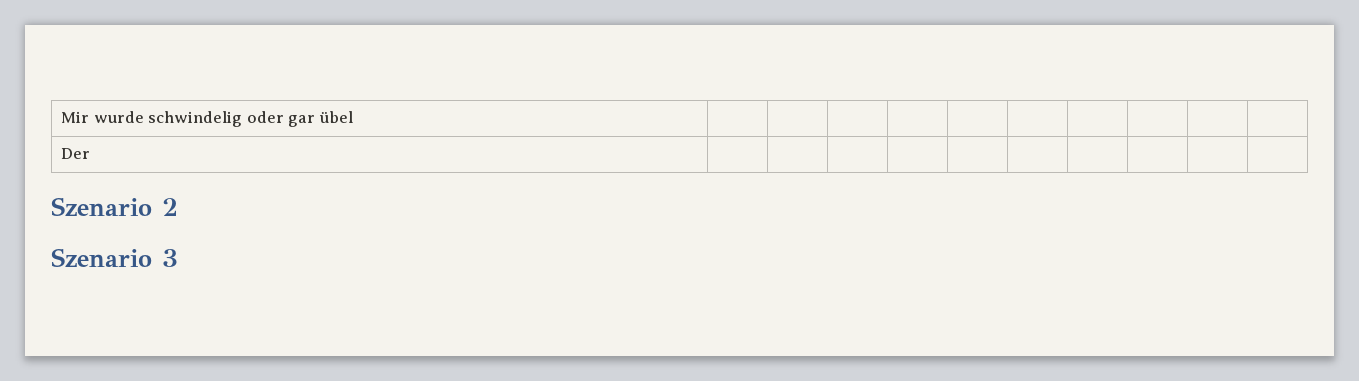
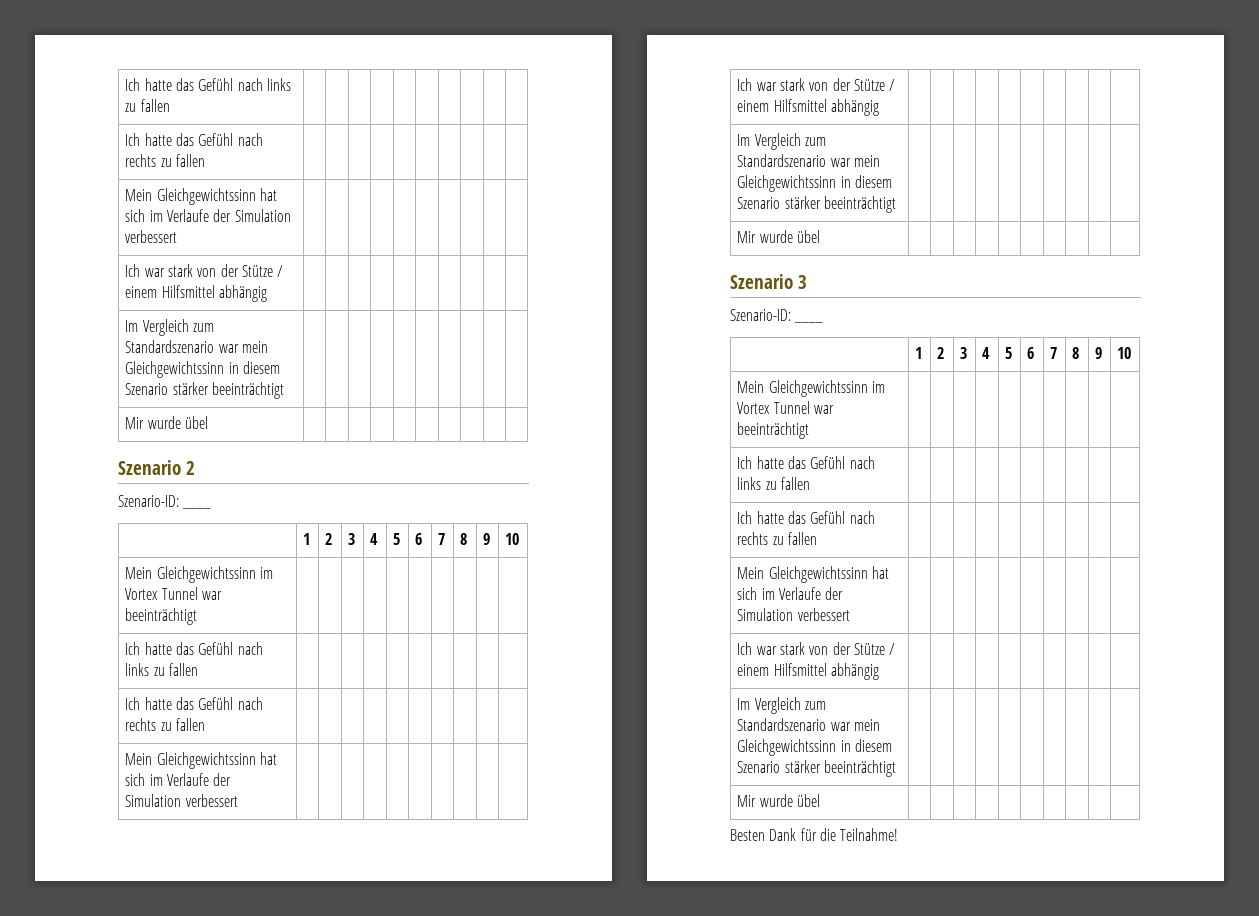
[61,111,353,127] [61,148,91,159] [51,197,178,216] [51,248,178,267] Mir wurde schwindelig oder gar übel | | | | | | | | | | // Der | | | | | | | | | | // Szenario 2 // Szenario 3 -> [125,78,291,91] [125,99,170,112] [125,133,263,146] [125,154,205,167] [125,188,277,205] [125,209,291,222] [125,230,178,243] [125,264,284,277] [125,285,267,302] [125,319,214,336] [125,340,268,353] [125,361,280,378] [125,382,284,399] [125,416,208,429] [118,460,195,475] [118,495,179,507] [182,507,212,509] [303,533,311,545] [325,533,333,545] [348,533,356,545] [370,533,379,545] [393,533,401,545] [415,533,423,545] [438,533,446,545] [460,533,468,545] [483,533,491,545] [505,533,520,545] [125,566,273,583] [125,587,222,600] [125,608,198,625] [125,642,263,655] [125,663,198,676] [125,697,263,710] [125,718,205,731] [125,752,277,769] [125,773,232,786] [125,794,238,807] [737,78,896,91] [737,99,879,116] [737,133,826,150] [737,154,880,167] [737,175,892,192] [737,196,896,213] [737,230,820,243] [730,274,807,289] [730,309,791,321] [794,321,824,323] [915,347,923,359] [937,347,945,359] [960,347,968,359] [982,347,991,359] [1005,347,1013,359] [1027,347,1035,359] [1050,347,1058,359] [1072,347,1080,359] [1095,347,1103,359] [1117,347,1132,359] [737,380,885,397] [737,401,834,414] [737,422,810,439] [737,456,875,469] [737,477,810,490] [737,511,875,524] [737,532,817,545] [737,566,889,583] [737,587,844,600] [737,608,850,621] [737,642,896,655] [737,663,879,680] [737,697,826,714] [737,718,880,731] [737,739,892,756] [737,760,896,777] [737,794,820,807] [730,828,899,841] Ich hatte das Gefühl nach links zu fallen | | | | | | | | | | // Ich hatte das Gefühl nach rechts zu fallen | | | | | | | | | | // Mein Gleichgewichtssinn hat sich im Verlaufe der Simulation verbessert | | | | | | | | | | // Ich war stark von der Stütze / einem Hilfsmittel abhängig | | | | | | | | | | // Im Vergleich zum Standardszenario war mein Gleichgewichtssinn in diesem Szenario stärker beeinträchtigt | | | | | | | | | | // Mir wurde übel | | | | | | | | | | // Szenario 2 // Szenario-ID: ____ // | 1 | 2 | 3 | 4 | 5 | 6 | 7 | 8 | 9 | 10 // Mein Gleichgewichtssinn im Vortex Tunnel war beeinträchtigt | | | | | | | | | | // Ich hatte das Gefühl nach links zu fallen | | | | | | | | | | // Ich hatte das Gefühl nach rechts zu fallen | | | | | | | | | | // Mein Gleichgewichtssinn hat sich im Verlaufe der Simulation verbessert | | | | | | | | | | // Ich war stark von der Stütze / einem Hilfsmittel abhängig | | | | | | | | | | // Im Vergleich zum Standardszenario war mein Gleichgewichtssinn in diesem Szenario stärker beeinträchtigt | | | | | | | | | | // Mir wurde übel | | | | | | | | | | // Szenario 3 // Szenario-ID: ____ // | 1 | 2 | 3 | 4 | 5 | 6 | 7 | 8 | 9 | 10 // Mein Gleichgewichtssinn im Vortex Tunnel war beeinträchtigt | | | | | | | | | | // Ich hatte das Gefühl nach links zu fallen | | | | | | | | | | // Ich hatte das Gefühl nach rechts zu fallen | | | | | | | | | | // Mein Gleichgewichtssinn hat sich im Verlaufe der Simulation verbessert | | | | | | | | | | // Ich war stark von der Stütze / einem Hilfsmittel abhängig | | | | | | | | | | // Im Vergleich zum Standardszenario war mein Gleichgewichtssinn in diesem Szenario stärker beeinträchtigt | | | | | | | | | | // Mir wurde übel | | | | | | | | | | // Besten Dank für die Teilnahme!

